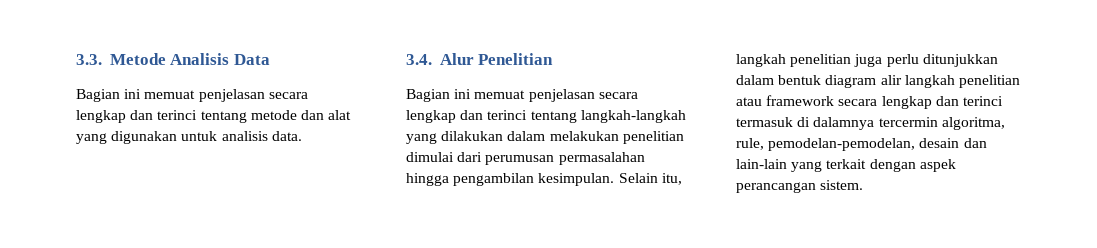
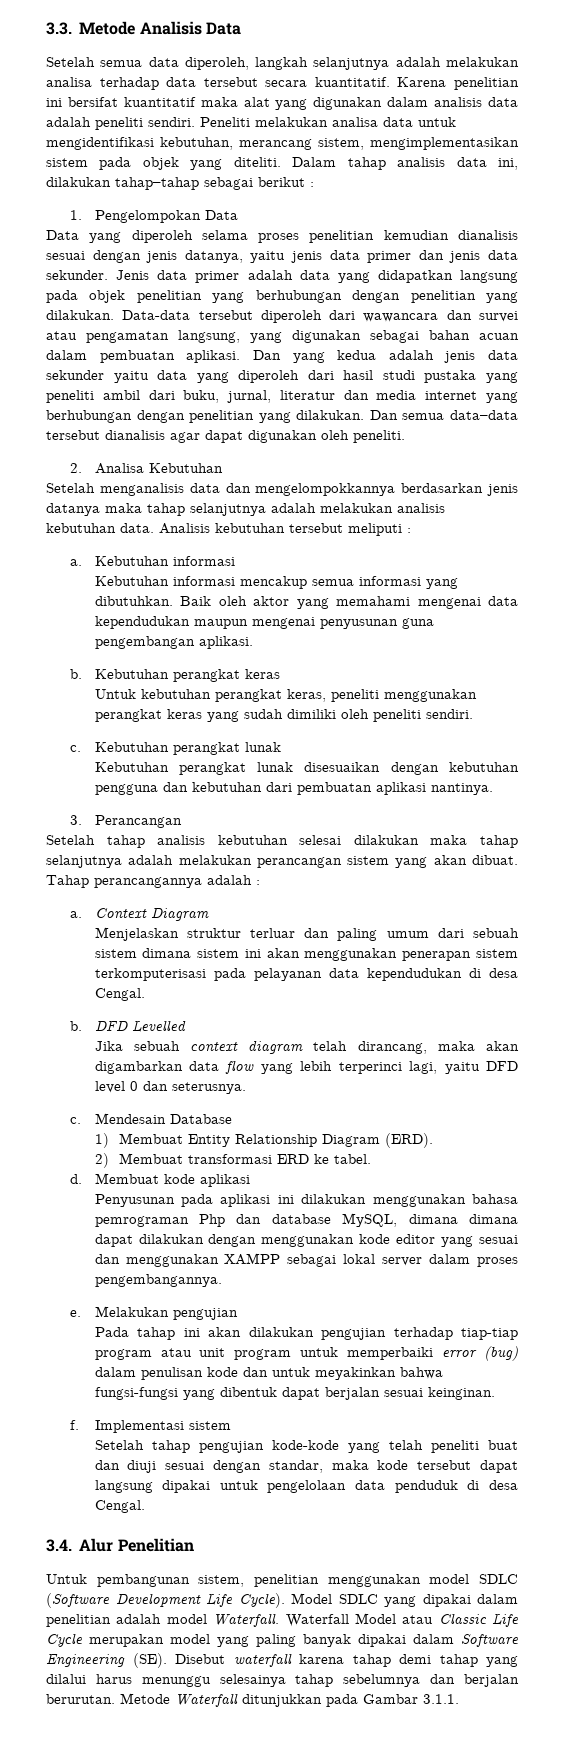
[76,89,308,102] [76,110,352,123] [76,131,302,144] [406,53,554,65] [406,89,638,102] [406,110,686,123] [406,131,684,144] [406,152,645,165] [406,173,682,186] [736,54,998,67] [736,75,1020,88] [736,95,1003,109] [736,117,1005,130] [736,138,987,151] [736,159,956,172] [736,180,864,193] Bagian ini memuat penjelasan secara lengkap dan terinci tentang metode dan alat yang digunakan untuk analisis data. // 3.4. Alur Penelitian // Bagian ini memuat penjelasan secara lengkap dan terinci tentang langkah-langkah yang dilakukan dalam melakukan penelitian dimulai dari perumusan permasalahan hingga pengambilan kesimpulan. Selain itu, langkah penelitian juga perlu ditunjukkan dalam bentuk diagram alir langkah penelitian atau framework secara lengkap dan terinci termasuk di dalamnya tercermin algoritma, rule, pemodelan-pemodelan, desain dan lain-lain yang terkait dengan aspek perancangan sistem. -> [46,57,519,70] [46,77,519,90] [46,97,519,110] [46,117,456,130] [46,137,519,150] [46,157,519,170] [46,177,314,190] [70,210,238,223] [46,230,518,243] [46,250,519,263] [46,270,518,283] [46,290,518,303] [46,310,518,323] [46,330,519,343] [46,350,518,363] [46,370,518,383] [46,390,518,403] [46,410,518,423] [46,430,405,443] [70,463,223,474] [46,483,518,496] [46,503,445,516] [46,523,411,536] [70,556,235,566] [94,576,458,589] [94,596,518,609] [94,616,434,629] [94,636,253,649] [70,669,280,682] [94,689,477,702] [94,709,473,722] [70,742,281,755] [94,762,519,775] [94,782,493,795] [70,815,182,828] [46,835,518,848] [46,855,518,868] [46,875,260,888] [70,908,209,921] [94,927,519,941] [94,948,518,961] [94,968,518,981] [94,988,145,1001] [70,1020,186,1032] [94,1040,519,1054] [94,1060,518,1074] [94,1081,246,1094] [70,1113,232,1124] [94,1133,433,1148] [94,1153,371,1168] [70,1173,250,1187] [94,1194,518,1207] [94,1213,518,1227] [94,1234,518,1247] [94,1253,518,1267] [94,1274,222,1287] [70,1306,238,1320] [94,1327,518,1340] [94,1346,518,1361] [94,1367,443,1380] [94,1387,495,1400] [70,1420,231,1433] [94,1440,518,1453] [94,1460,518,1473] [94,1480,518,1493] [94,1500,145,1513] [46,1538,194,1552] [46,1574,518,1587] [46,1593,518,1608] [46,1613,519,1627] [46,1633,519,1647] [46,1653,518,1668] [46,1674,519,1687] [46,1693,459,1707] Setelah semua data diperoleh, langkah selanjutnya adalah melakukan analisa terhadap data tersebut secara kuantitatif. Karena penelitian ini bersifat kuantitatif maka alat yang digunakan dalam analisis data adalah peneliti sendiri. Peneliti melakukan analisa data untuk mengidentifikasi kebutuhan, merancang sistem, mengimplementasikan sistem pada objek yang diteliti. Dalam tahap analisis data ini, dilakukan tahap–tahap sebagai berikut : // 1. Pengelompokan Data // Data yang diperoleh selama proses penelitian kemudian dianalisis sesuai dengan jenis datanya, yaitu jenis data primer dan jenis data sekunder. Jenis data primer adalah data yang didapatkan langsung pada objek penelitian yang berhubungan dengan penelitian yang dilakukan. Data-data tersebut diperoleh dari wawancara dan survei atau pengamatan langsung, yang digunakan sebagai bahan acuan dalam pembuatan aplikasi. Dan yang kedua adalah jenis data sekunder yaitu data yang diperoleh dari hasil studi pustaka yang peneliti ambil dari buku, jurnal, literatur dan media internet yang berhubungan dengan penelitian yang dilakukan. Dan semua data–data tersebut dianalisis agar dapat digunakan oleh peneliti. // 2. Analisa Kebutuhan // Setelah menganalisis data dan mengelompokkannya berdasarkan jenis datanya maka tahap selanjutnya adalah melakukan analisis kebutuhan data. Analisis kebutuhan tersebut meliputi : // a. Kebutuhan informasi // Kebutuhan informasi mencakup semua informasi yang dibutuhkan. Baik oleh aktor yang memahami mengenai data kependudukan maupun mengenai penyusunan guna pengembangan aplikasi. // b. Kebutuhan perangkat keras // Untuk kebutuhan perangkat keras, peneliti menggunakan perangkat keras yang sudah dimiliki oleh peneliti sendiri. // c. Kebutuhan perangkat lunak // Kebutuhan perangkat lunak disesuaikan dengan kebutuhan pengguna dan kebutuhan dari pembuatan aplikasi nantinya. // 3. Perancangan // Setelah tahap analisis kebutuhan selesai dilakukan maka tahap selanjutnya adalah melakukan perancangan sistem yang akan dibuat. Tahap perancangannya adalah : // a. Context Diagram // Menjelaskan struktur terluar dan paling umum dari sebuah sistem dimana sistem ini akan menggunakan penerapan sistem terkomputerisasi pada pelayanan data kependudukan di desa Cengal. // b. DFD Levelled // Jika sebuah context diagram telah dirancang, maka akan digambarkan data flow yang lebih terperinci lagi, yaitu DFD level 0 dan seterusnya. // c. Mendesain Database // 1) Membuat Entity Relationship Diagram (ERD). // 2) Membuat transformasi ERD ke tabel. // d. Membuat kode aplikasi // Penyusunan pada aplikasi ini dilakukan menggunakan bahasa pemrograman Php dan database MySQL, dimana dimana dapat dilakukan dengan menggunakan kode editor yang sesuai dan menggunakan XAMPP sebagai lokal server dalam proses pengembangannya. // e. Melakukan pengujian // Pada tahap ini akan dilakukan pengujian terhadap tiap-tiap program atau unit program untuk memperbaiki error (bug) dalam penulisan kode dan untuk meyakinkan bahwa fungsi-fungsi yang dibentuk dapat berjalan sesuai keinginan. // f. Implementasi sistem // Setelah tahap pengujian kode-kode yang telah peneliti buat dan diuji sesuai dengan standar, maka kode tersebut dapat langsung dipakai untuk pengelolaan data penduduk di desa Cengal. // 3.4. Alur Penelitian // Untuk pembangunan sistem, penelitian menggunakan model SDLC (Software Development Life Cycle). Model SDLC yang dipakai dalam penelitian adalah model Waterfall. Waterfall Model atau Classic Life Cycle merupakan model yang paling banyak dipakai dalam Software Engineering (SE). Disebut waterfall karena tahap demi tahap yang dilalui harus menunggu selesainya tahap sebelumnya dan berjalan berurutan. Metode Waterfall ditunjukkan pada Gambar 3.1.1.

